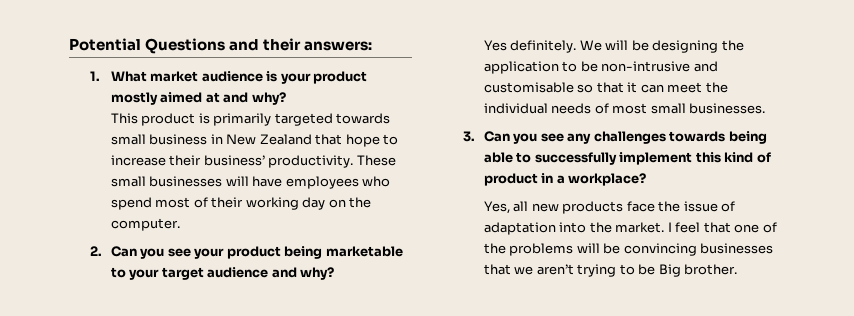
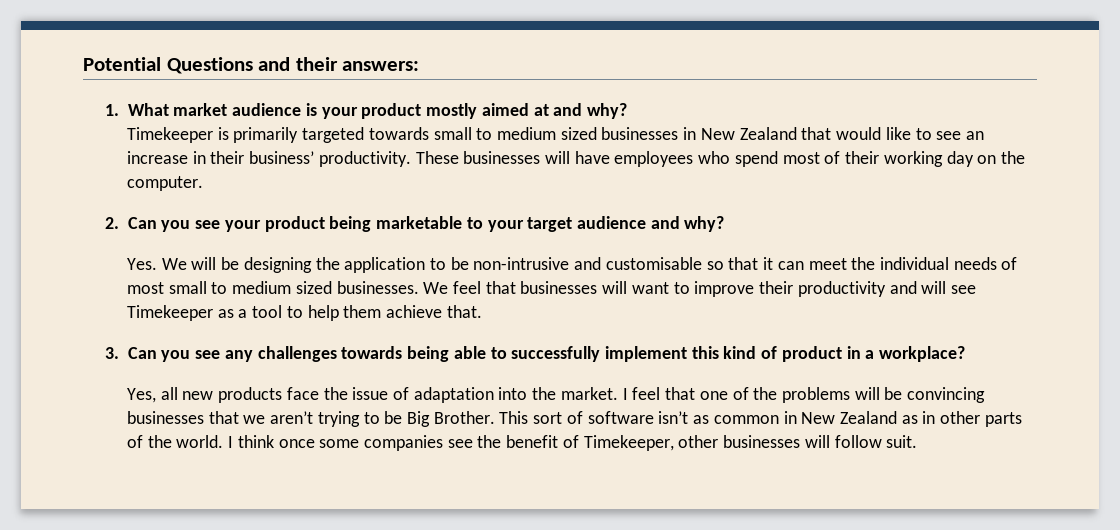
[110,113,196,126] This product -> [126,127,213,143] Timekeeper
[149,134,399,147] [110,155,166,166] business in New Zealand that hope to increase -> [476,127,984,140] [126,151,206,164] to medium sized businesses in New Zealand that would like to see an increase in
[110,176,146,187] small -> (459, 157) none
[483,40,577,53] Yes definitely. -> [126,258,157,270] Yes.
[689,103,766,114] businesses. -> [211,281,976,297] [126,305,482,321] to medium sized businesses. We feel that businesses will want to improve their productivity and will see Timekeeper as a tool to help them achieve that.
[684,264,738,275] brother. -> [433,411,1022,427] [126,435,918,451] Brother. This sort of software isn’t as common in New Zealand as in other parts of the world. I think once some companies see the benefit of Timekeeper, other businesses will follow suit.

